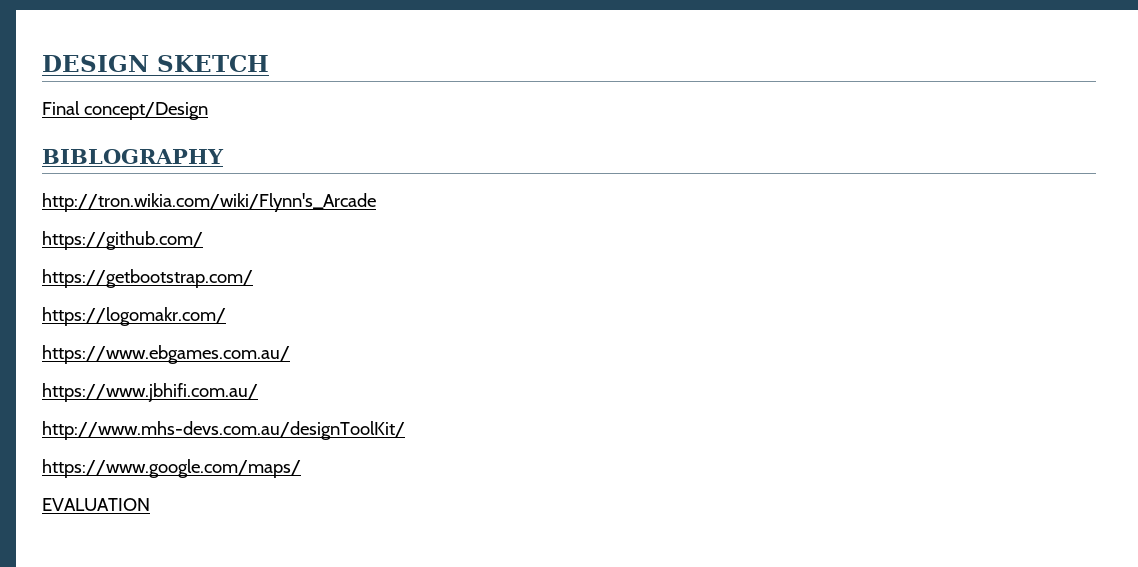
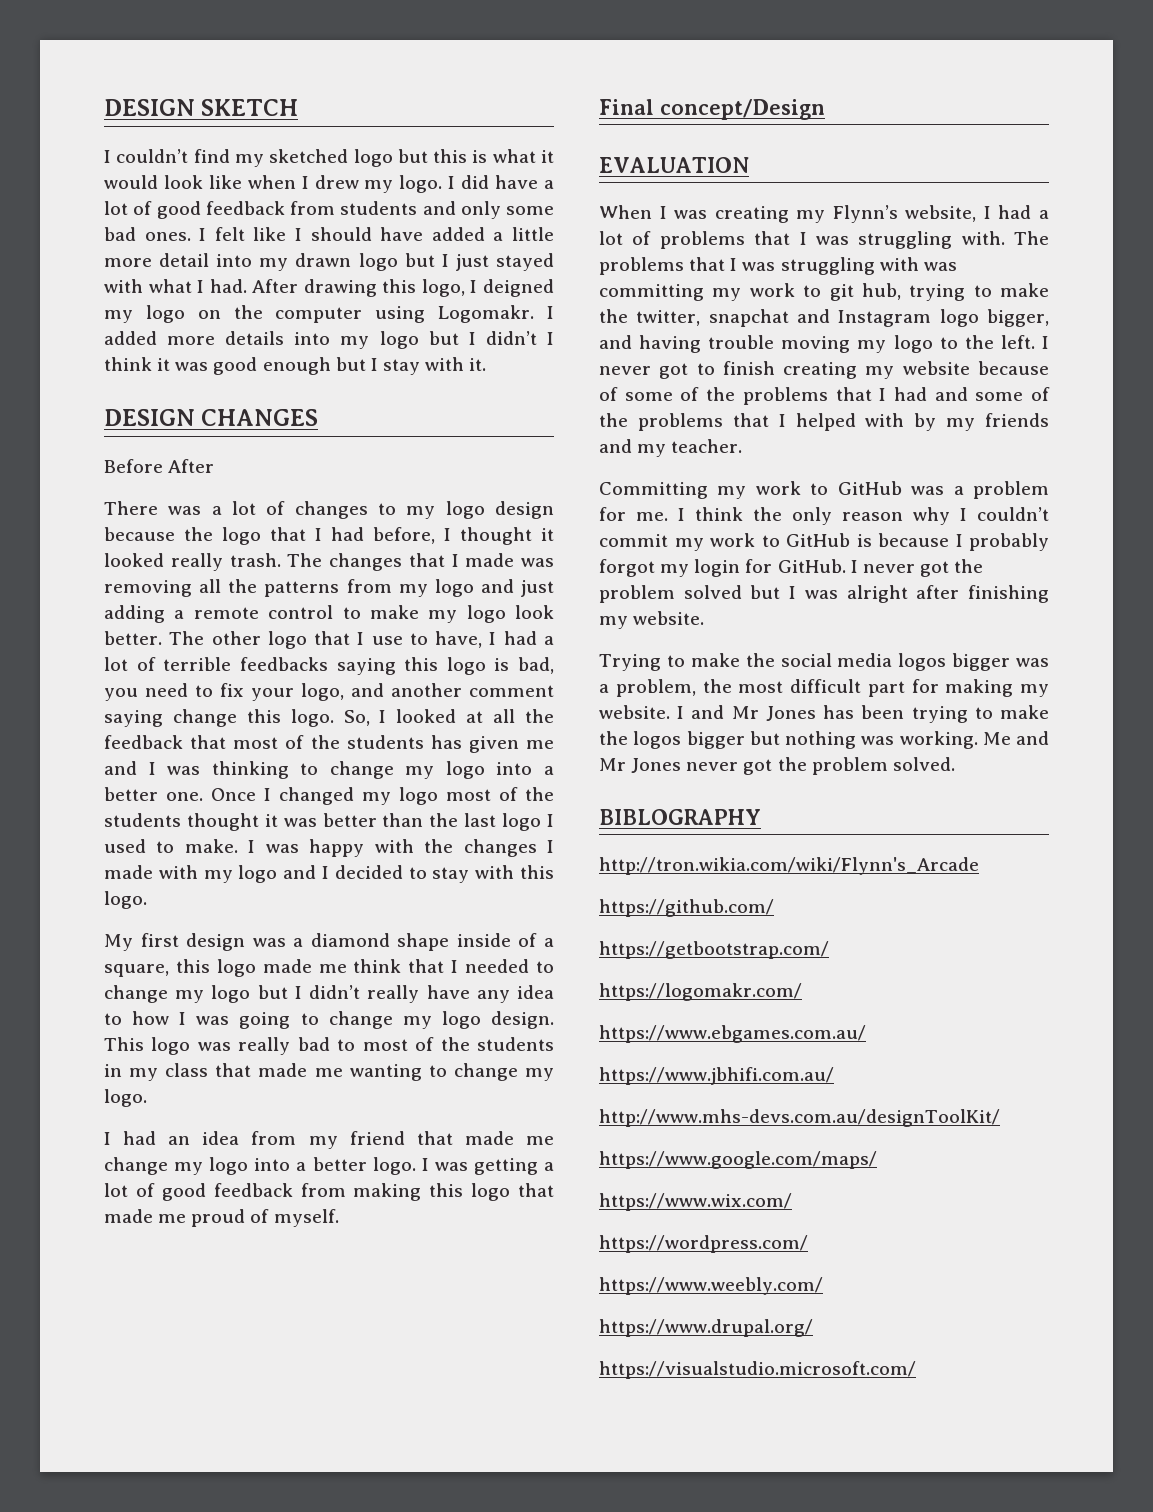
[42,101,208,120] Final concept/Design -> [104,149,554,167] [104,175,555,193] [104,201,554,219] [104,227,554,241] [104,253,554,271] [104,279,554,297] [104,305,554,323] [104,331,554,349] [104,357,487,375] [104,409,319,426] [104,459,215,473] [104,501,554,519] [104,527,554,545] [104,553,554,571] [104,579,554,597] [104,605,554,623] [104,631,555,649] [104,657,554,675] [104,683,554,701] [104,709,555,727] [104,735,554,753] [104,761,554,779] [104,787,554,805] [104,813,555,831] [104,839,554,857] [104,865,555,883] [104,891,147,909] [104,933,554,951] [104,959,555,977] [104,985,554,1003] [104,1011,554,1029] [104,1037,554,1055] [104,1063,554,1081] [104,1089,147,1107] [104,1131,554,1149] [104,1157,555,1175] [104,1183,554,1201] [104,1209,339,1227] [599,99,825,120] [599,157,749,173] [599,205,1049,223] [599,231,1049,249] [599,257,957,275] [599,283,1049,301] [599,309,1049,327] [599,335,1049,353] [599,361,1049,379] [599,387,1050,405] [599,413,1049,431] [599,439,743,457] [599,481,1049,499] [599,507,1049,525] [599,533,1049,551] [599,559,984,577] [599,585,1049,603] [599,611,705,629] [599,653,1049,671] [599,679,1049,697] [599,705,1049,723] [599,731,1049,749] [599,757,955,775] I couldn’t find my sketched logo but this is what it would look like when I drew my logo. I did have a lot of good feedback from students and only some bad ones. I felt like I should have added a little more detail into my drawn logo but I just stayed with what I had. After drawing this logo, I deigned my logo on the computer using Logomakr. I added more details into my logo but I didn’t I think it was good enough but I stay with it. // DESIGN CHANGES // Before After // There was a lot of changes to my logo design because the logo that I had before, I thought it looked really trash. The changes that I made was removing all the patterns from my logo and just adding a remote control to make my logo look better. The other logo that I use to have, I had a lot of terrible feedbacks saying this logo is bad, you need to fix your logo, and another comment saying change this logo. So, I looked at all the feedback that most of the students has given me and I was thinking to change my logo into a better one. Once I changed my logo most of the students thought it was better than the last logo I used to make. I was happy with the changes I made with my logo and I decided to stay with this logo. // My first design was a diamond shape inside of a square, this logo made me think that I needed to change my logo but I didn’t really have any idea to how I was going to change my logo design. This logo was really bad to most of the students in my class that made me wanting to change my logo. // I had an idea from my friend that made me change my logo into a better logo. I was getting a lot of good feedback from making this logo that made me proud of myself. // Final concept/Design // EVALUATION // When I was creating my Flynn’s website, I had a lot of problems that I was struggling with. The problems that I was struggling with was committing my work to git hub, trying to make the twitter, snapchat and Instagram logo bigger, and having trouble moving my logo to the left. I never got to finish creating my website because of some of the problems that I had and some of the problems that I helped with by my friends and my teacher. // Committing my work to GitHub was a problem for me. I think the only reason why I couldn’t commit my work to GitHub is because I probably forgot my login for GitHub. I never got the problem solved but I was alright after finishing my website. // Trying to make the social media logos bigger was a problem, the most difficult part for making my website. I and Mr Jones has been trying to make the logos bigger but nothing was working. Me and Mr Jones never got the problem solved.
[42,498,150,511] EVALUATION -> [599,1193,792,1211] [599,1235,808,1253] [599,1277,823,1295] [599,1319,813,1337] [599,1361,916,1379] https://www.wix.com/ // https://wordpress.com/ // https://www.weebly.com/ // https://www.drupal.org/ // https://visualstudio.microsoft.com/

